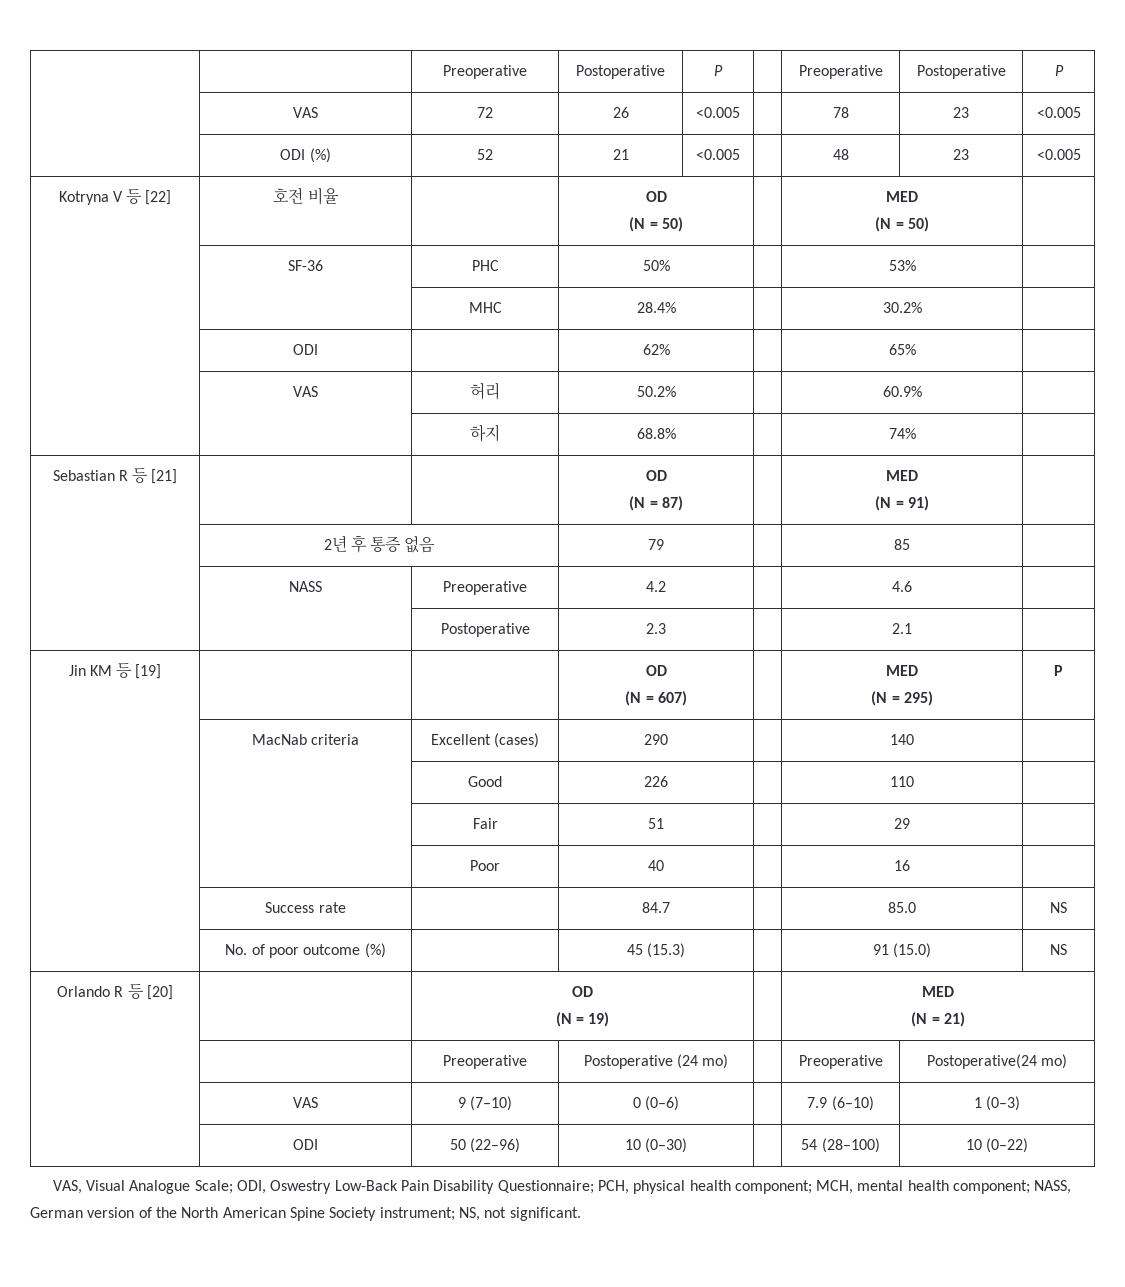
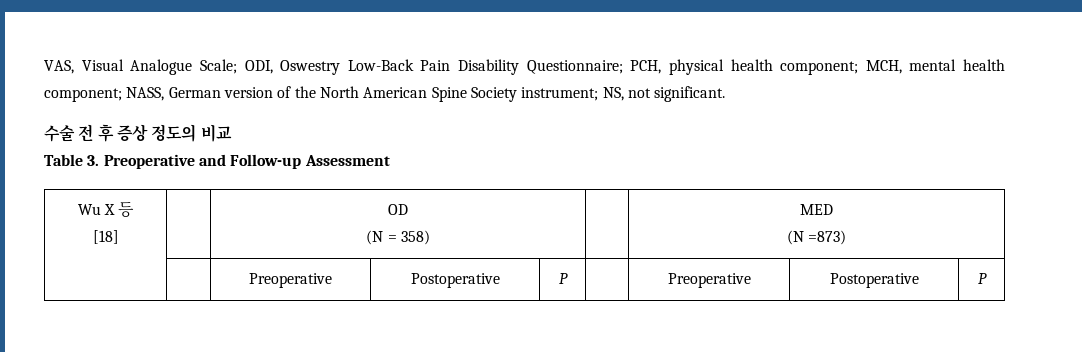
[443,65,527,79] [576,65,665,79] [714,65,723,76] [798,65,883,79] [916,65,1006,79] [1054,65,1064,76] [293,107,318,118] [477,107,494,118] [612,107,629,118] [696,107,740,118] [832,107,849,118] [953,107,969,118] [1036,107,1081,118] [280,148,331,163] [477,149,494,160] [612,149,629,160] [696,149,740,160] [832,149,849,160] [953,149,969,160] [1036,149,1081,160] [58,189,172,205] [273,187,339,205] [645,191,667,202] [629,217,683,232] [886,191,918,202] [875,217,929,232] [288,260,323,271] [471,260,499,271] [642,260,670,271] [888,260,916,271] [468,302,502,313] [636,302,676,313] [882,302,922,313] [293,344,318,355] [642,344,670,355] [888,344,916,355] [293,386,318,397] [470,382,501,400] [636,386,676,397] [882,386,922,397] [470,424,501,442] [636,428,676,439] [888,428,916,439] [52,468,178,484] [645,470,667,481] [629,496,683,511] [886,470,918,481] [875,496,929,511] [323,535,436,553] [648,539,664,550] [894,539,910,550] [289,581,322,592] [443,581,527,595] [646,581,666,592] [892,581,912,592] [440,623,530,637] [646,623,666,634] [892,623,912,634] [68,663,162,679] [645,665,667,676] [625,691,687,706] [886,665,918,676] [871,691,933,706] [1054,665,1063,676] [251,734,360,745] [430,733,540,748] [644,734,668,745] [890,734,914,745] [468,776,503,787] [644,776,668,787] [890,776,914,787] [472,818,498,829] [648,818,664,829] [894,818,910,829] [470,860,501,871] [648,860,664,871] [894,860,910,871] [265,902,346,913] [642,902,670,913] [888,902,916,913] [1050,902,1067,913] [225,943,386,958] [626,943,686,958] [872,943,932,958] [1050,944,1067,955] [57,984,173,1000] [572,986,593,997] [555,1012,610,1027] [922,986,954,997] [911,1012,965,1027] [443,1055,527,1069] [583,1054,729,1069] [798,1055,883,1069] [926,1054,1068,1069] [293,1097,318,1108] [457,1096,513,1111] [632,1096,680,1111] [807,1096,874,1111] [973,1096,1021,1111] [293,1139,318,1150] [449,1138,521,1153] [624,1138,688,1153] [801,1138,880,1153] [965,1138,1029,1153] | | Preoperative | Postoperative | P | | Preoperative | Postoperative | P // | VAS | 72 | 26 | <0.005 | | 78 | 23 | <0.005 // | ODI (%) | 52 | 21 | <0.005 | | 48 | 23 | <0.005 // Kotryna V 등 [22] | 호전 비율 | | OD // (N = 50) | | MED // (N = 50) | // | SF-36 | PHC | 50% | | 53% | // | | MHC | 28.4% | | 30.2% | // | ODI | | 62% | | 65% | // | VAS | 허리 | 50.2% | | 60.9% | // | | 하지 | 68.8% | | 74% | // Sebastian R 등 [21] | | | OD // (N = 87) | | MED // (N = 91) | // | 2년 후 통증 없음 | 79 | | 85 | // | NASS | Preoperative | 4.2 | | 4.6 | // | | Postoperative | 2.3 | | 2.1 | // Jin KM 등 [19] | | | OD // (N = 607) | | MED // (N = 295) | P // | MacNab criteria | Excellent (cases) | 290 | | 140 | // | | Good | 226 | | 110 | // | | Fair | 51 | | 29 | // | | Poor | 40 | | 16 | // | Success rate | | 84.7 | | 85.0 | NS // | No. of poor outcome (%) | | 45 (15.3) | | 91 (15.0) | NS // Orlando R 등 [20] | | OD // (N = 19) | | MED // (N = 21) // | | Preoperative | Postoperative (24 mo) | | Preoperative | Postoperative(24 mo) // | VAS | 9 (7–10) | 0 (0–6) | | 7.9 (6–10) | 1 (0–3) // | ODI | 50 (22–96) | 10 (0–30) | | 54 (28–100) | 10 (0–22) // -> (44, 67) none
(581, 1214) none -> [44,124,232,142] [44,154,390,169] [77,202,135,217] [92,230,119,244] [388,204,408,215] [366,230,430,245] [800,204,833,215] [786,230,847,245] [248,273,332,288] [410,273,500,288] [558,273,568,284] [667,273,751,288] [829,273,919,288] [977,273,987,284] // 수술 전 후 증상 정도의 비교 // Table 3. Preoperative and Follow-up Assessment // Wu X 등 // [18] | | OD // (N = 358) | | MED // (N =873) // | | Preoperative | Postoperative | P | | Preoperative | Postoperative | P

